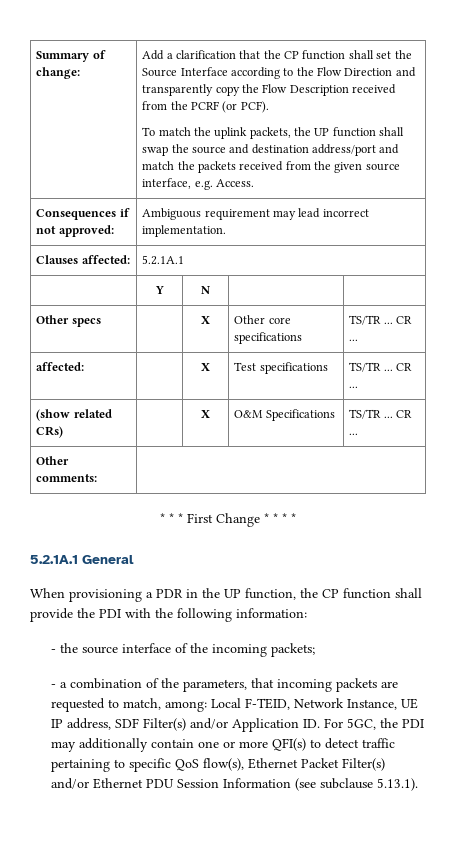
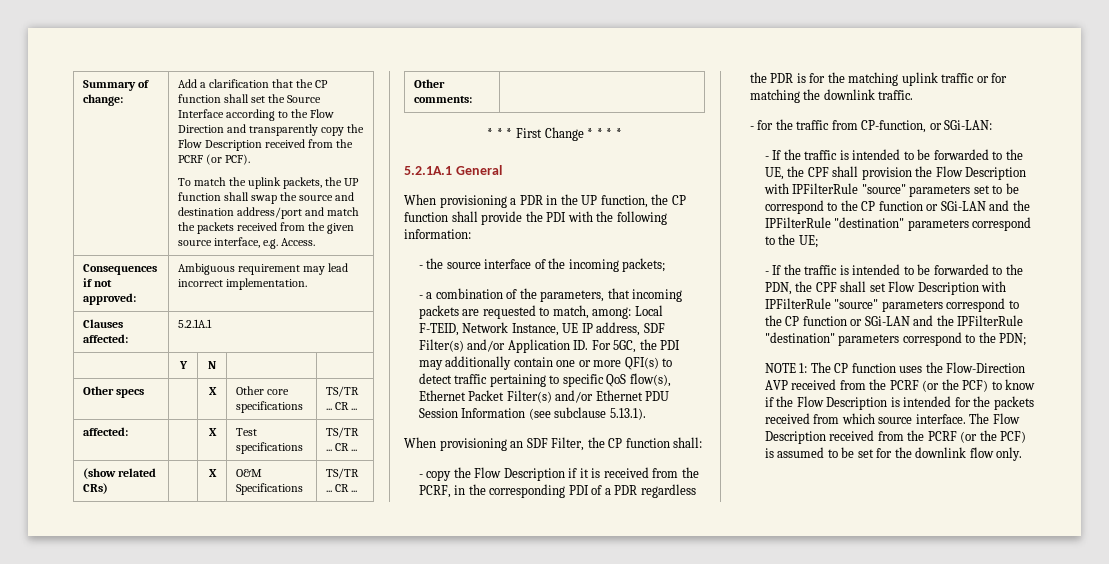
(419, 784) none -> [404,437,703,451] [418,467,699,481] [418,484,696,498] [749,72,1008,86] [749,89,914,103] [749,119,993,133] [764,149,1023,160] [764,166,1027,180] [763,183,1019,197] [764,200,1030,214] [764,217,1032,231] [764,234,818,248] [764,264,1023,275] [764,281,1007,295] [764,298,1019,312] [764,315,1024,326] [764,332,1027,346] [764,362,1026,373] [764,379,1036,392] [764,396,1034,410] [764,413,1020,424] [764,430,1027,444] [764,447,1023,461] // When provisioning an SDF Filter, the CP function shall: // - copy the Flow Description if it is received from the PCRF, in the corresponding PDI of a PDR regardless the PDR is for the matching uplink traffic or for matching the downlink traffic. // - for the traffic from CP-function, or SGi-LAN: // - If the traffic is intended to be forwarded to the UE, the CPF shall provision the Flow Description with IPFilterRule "source" parameters set to be correspond to the CP function or SGi-LAN and the IPFilterRule "destination" parameters correspond to the UE; // - If the traffic is intended to be forwarded to the PDN, the CPF shall set Flow Description with IPFilterRule "source" parameters correspond to the CP function or SGi-LAN and the IPFilterRule "destination" parameters correspond to the PDN; // NOTE 1: The CP function uses the Flow-Direction AVP received from the PCRF (or the PCF) to know if the Flow Description is intended for the packets received from which source interface. The Flow Description received from the PCRF (or the PCF) is assumed to be set for the downlink flow only.

